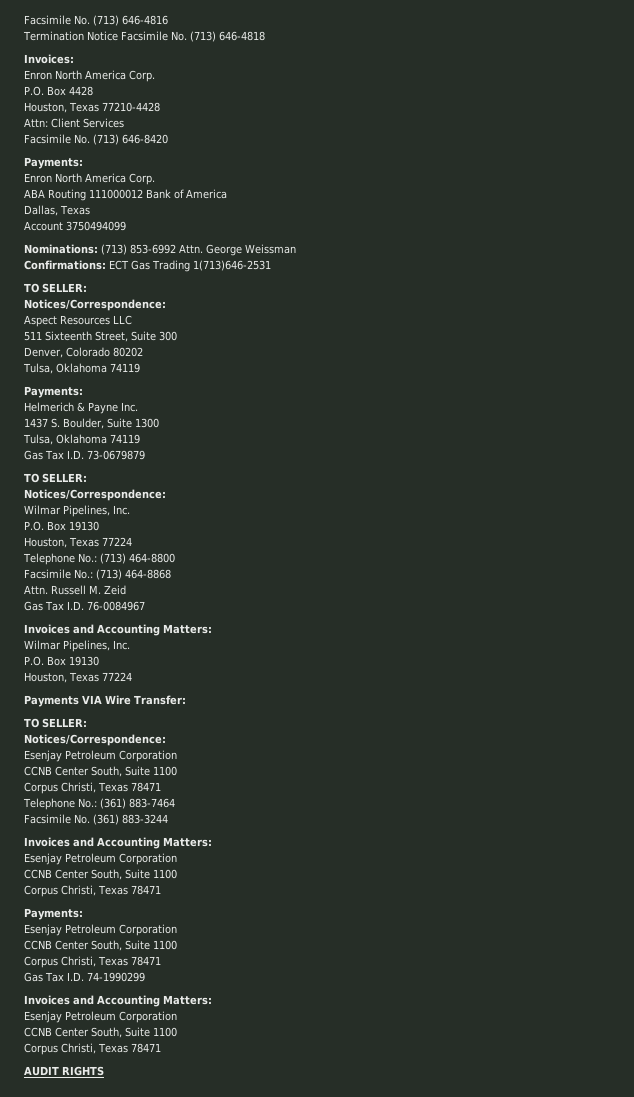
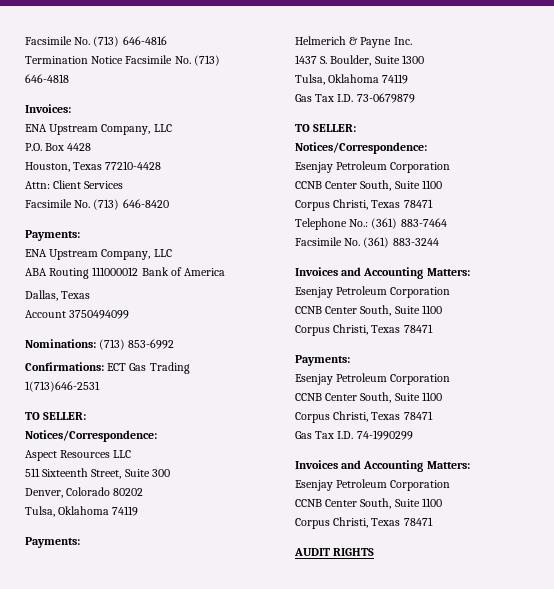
[24,70,155,82] Enron North America Corp. -> [25,124,172,135] ENA Upstream Company, LLC
[24,173,155,185] Enron North America Corp. -> [25,249,172,260] ENA Upstream Company, LLC
[179,244,296,256] Attn. George Weissman -> (175, 344) none
[24,505,130,517] [24,521,99,531] [24,537,132,548] [23,553,175,565] [24,569,171,580] [24,585,126,595] [24,601,145,611] [24,624,212,636] [24,640,130,652] [24,656,99,666] [24,672,132,683] [24,695,186,707] [24,718,87,728] [24,734,166,746] // Wilmar Pipelines, Inc. // P.O. Box 19130 // Houston, Texas 77224 // Telephone No.: (713) 464-8800 // Facsimile No.: (713) 464-8868 // Attn. Russell M. Zeid // Gas Tax I.D. 76-0084967 // Invoices and Accounting Matters: // Wilmar Pipelines, Inc. // P.O. Box 19130 // Houston, Texas 77224 // Payments VIA Wire Transfer: // TO SELLER: // Notices/Correspondence: -> (427, 148) none

